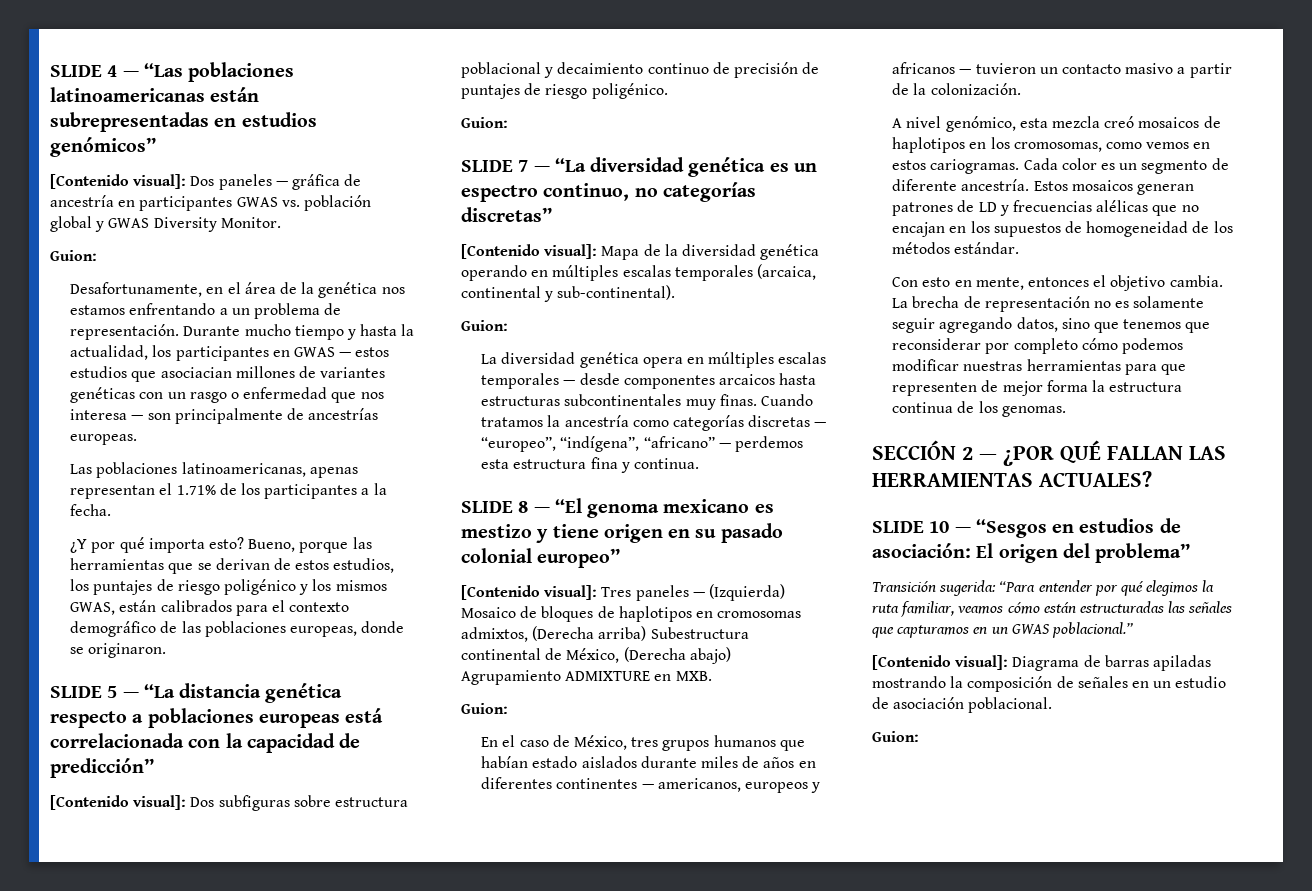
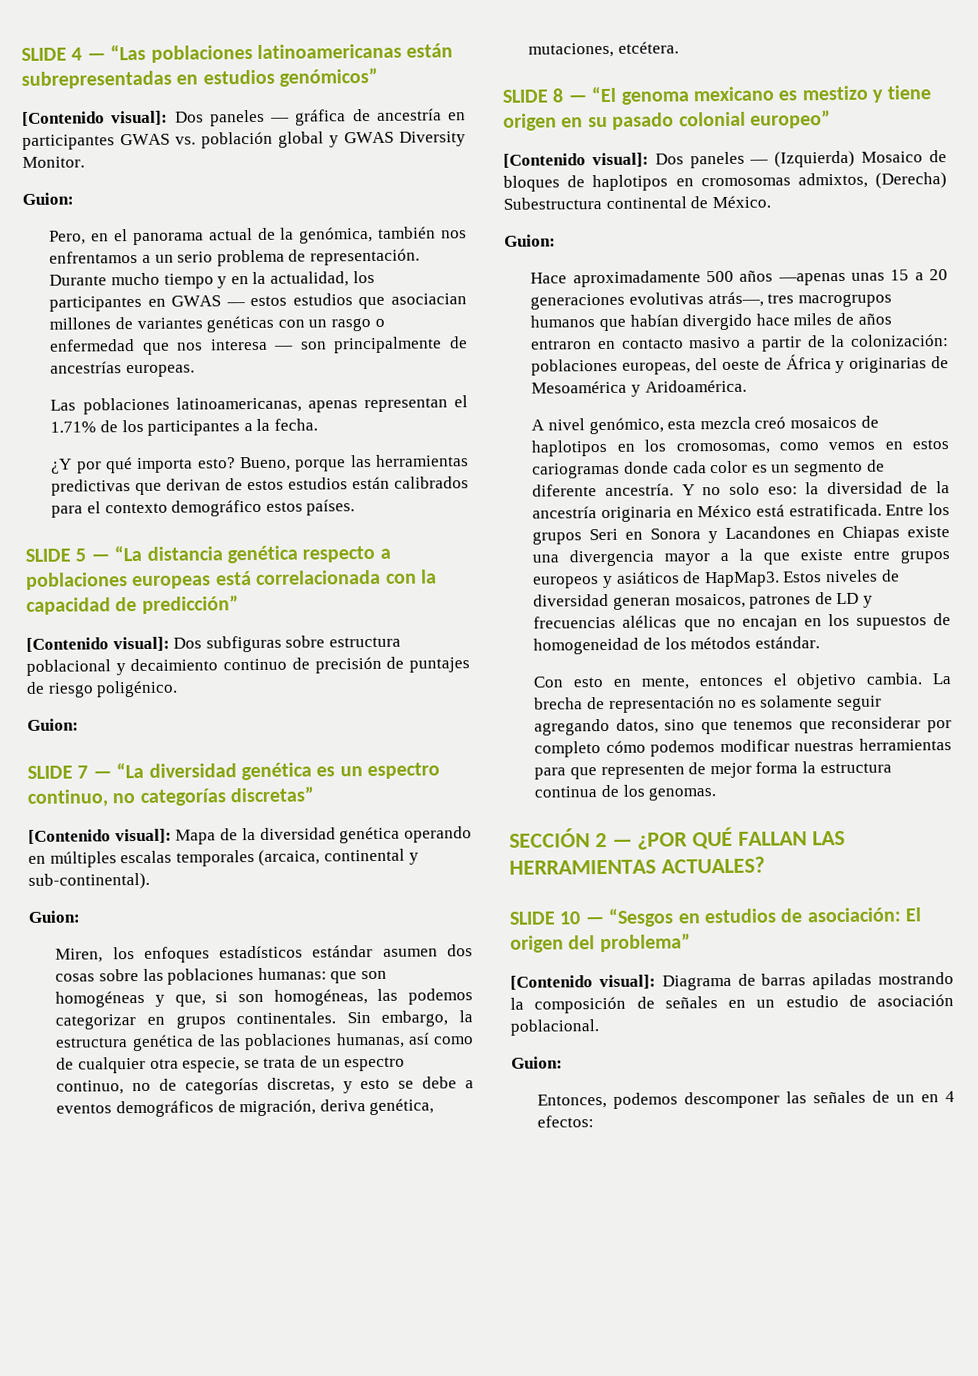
[70,282,203,297] Desafortunamente, -> [49,230,87,245] Pero,
[244,282,405,298] [70,303,216,315] área de la genética nos estamos enfrentando -> [132,226,468,246] [49,250,139,264] panorama actual de la genómica, también nos enfrentamos
(250, 311) none -> [177,251,214,263] serio
[360,324,398,336] hasta -> [230,276,249,285] en
[168,563,212,574] que se -> [51,479,163,496] predictivas que
[333,558,395,573] [70,579,387,595] [70,602,116,615] estudios, los puntajes de riesgo poligénico y los mismos GWAS, -> [288,477,349,490] estudios
[160,621,405,637] [70,643,167,658] de las poblaciones europeas, donde se originaron. -> [265,499,356,516] estos países.
[481,352,827,368] [481,373,817,389] [481,394,814,410] [481,415,827,431] [481,436,804,452] [481,457,700,473] La diversidad genética opera en múltiples escalas temporales — desde componentes arcaicos hasta estructuras subcontinentales muy finas. Cuando tratamos la ancestría como categorías discretas — “europeo”, “indígena”, “africano” — perdemos esta estructura fina y continua. -> [55,944,473,963] [55,967,387,985] [55,988,473,1008] [55,1010,474,1030] [55,1032,474,1052] [56,1055,406,1074] [56,1076,475,1095] [56,1098,435,1118] [528,41,679,58] Miren, los enfoques estadísticos estándar asumen dos cosas sobre las poblaciones humanas: que son homogéneas y que, si son homogéneas, las podemos categorizar en grupos continentales. Sin embargo, la estructura genética de las poblaciones humanas, así como de cualquier otra especie, se trata de un espectro continuo, no de categorías discretas, y esto se debe a eventos demográficos de migración, deriva genética, mutaciones, etcétera.
[601,587,632,597] Tres -> [654,153,684,165] Dos
[532,626,647,641] (Derecha arriba) -> [875,172,947,189] (Derecha)
[566,647,731,664] [461,670,712,685] [461,703,508,714] [481,735,805,751] [481,756,816,768] [481,777,821,793] [892,62,1058,74] México, (Derecha abajo) Agrupamiento ADMIXTURE en MXB. // Guion: // En el caso de México, tres grupos humanos que habían estado aislados durante miles de años en diferentes continentes — americanos, europeos y africanos — tuvieron un -> [711,195,771,209] [504,234,556,247] [530,269,948,288] [530,291,892,310] [530,312,892,332] [531,339,617,350] México. // Guion: // Hace aproximadamente 500 años —apenas unas 15 a 20 generaciones evolutivas atrás—, tres macrogrupos humanos que habían divergido hace miles de años entraron en
[930,83,1021,95] colonización. -> [850,334,949,347] [531,354,949,376] [531,379,747,397] colonización: poblaciones europeas, del oeste de África y originarias de Mesoamérica y Aridoamérica.
[930,158,1058,174] cariogramas. Cada -> [532,461,707,479] cariogramas donde cada
[1033,180,1195,195] Estos mosaicos generan -> [681,481,950,496] [532,503,950,523] [532,525,950,545] [532,548,950,567] [533,569,900,589] [533,593,746,610] Y no solo eso: la diversidad de la ancestría originaria en México está estratificada. Entre los grupos Seri en Sonora y Lacandones en Chiapas existe una divergencia mayor a la que existe entre grupos europeos y asiáticos de HapMap3. Estos niveles de diversidad generan mosaicos,
[872,580,1215,596] [872,601,1233,617] [872,622,1133,638] // Transición sugerida: “Para entender por qué elegimos la ruta familiar, veamos cómo están estructuradas las señales que capturamos en un GWAS poblacional.” -> (691, 943) none
(919, 736) none -> [537,1090,955,1109] [537,1115,595,1128] // Entonces, podemos descomponer las señales de un en 4 efectos:

